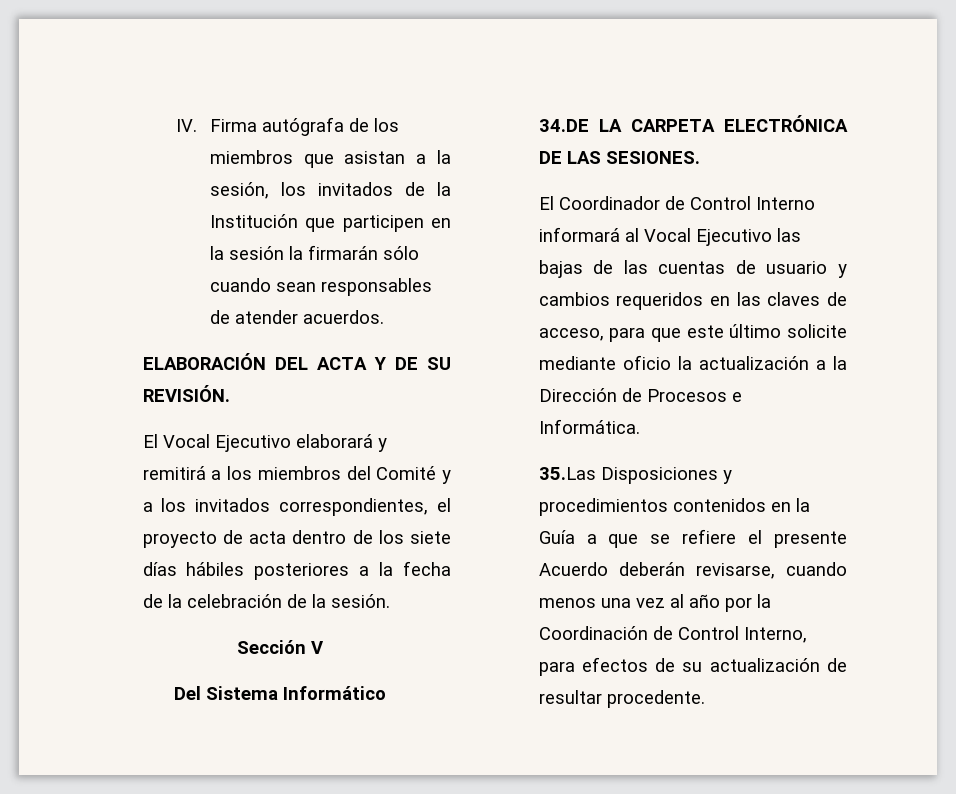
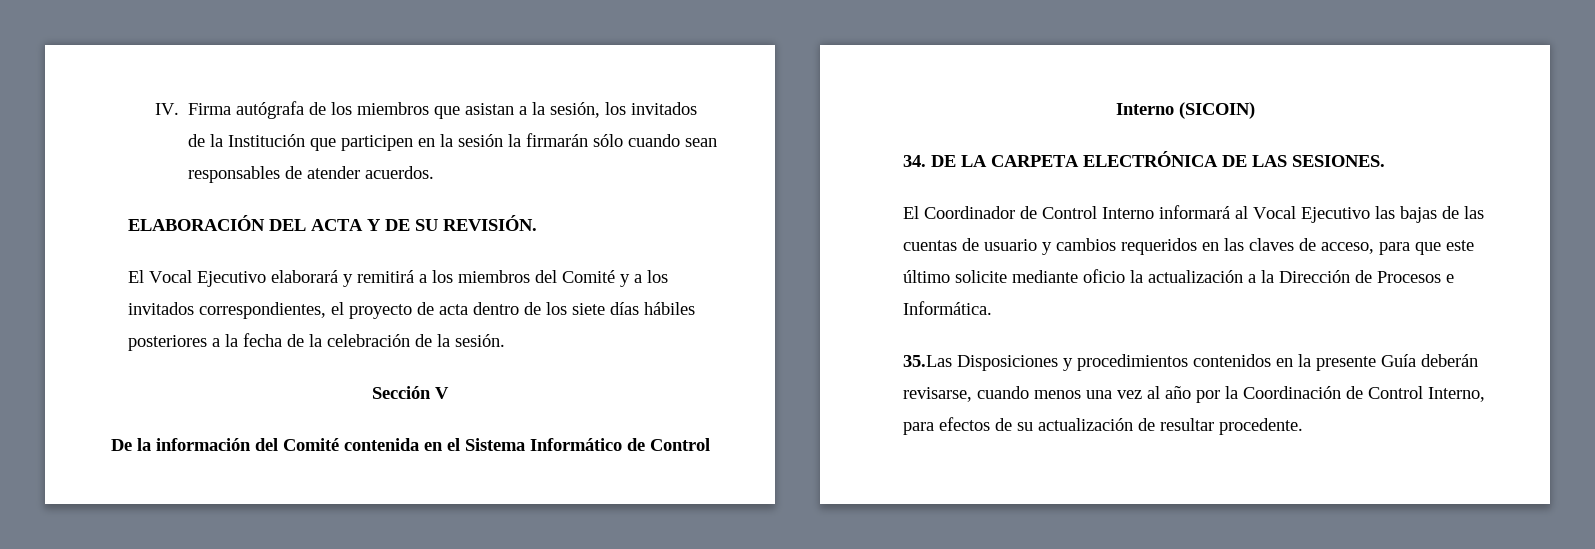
[174,686,386,700] [538,119,589,132] Del Sistema Informático // 34.DE -> [110,438,710,451] [1115,102,1255,119] [902,155,956,167] De la información del Comité contenida en el Sistema Informático de Control Interno (SICOIN) // 34. DE
[538,529,847,548] [538,562,608,576] Guía a que se refiere el presente Acuerdo -> [1315,354,1416,371] presente Guía

